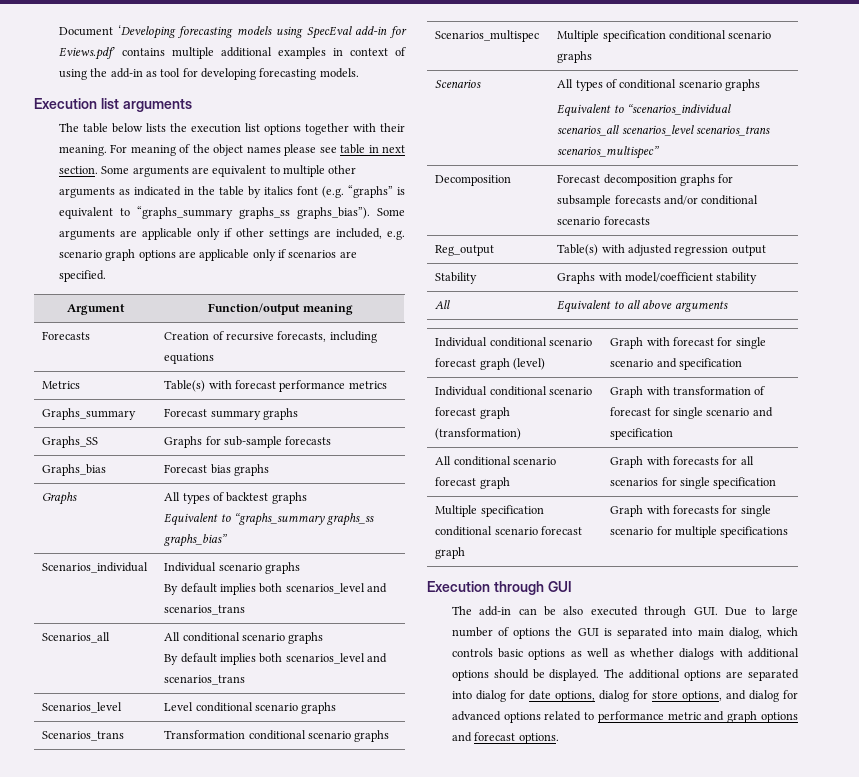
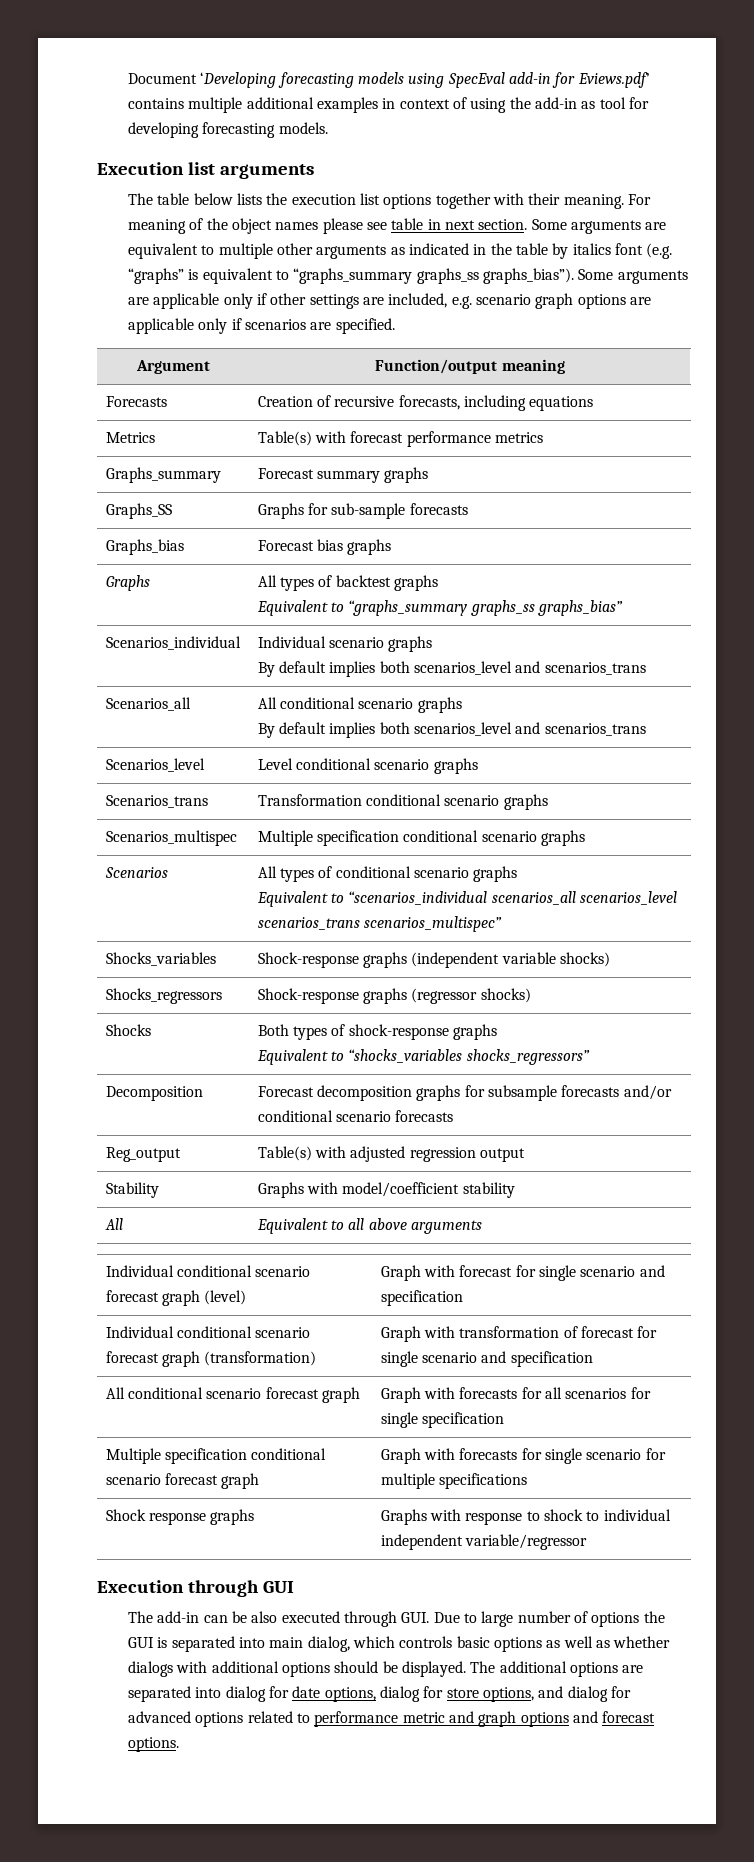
(660, 152) none -> [105,952,216,966] [257,952,610,968] [105,988,222,1004] [257,988,531,1004] [105,1024,151,1036] [257,1024,497,1040] [256,1049,590,1065] // Shocks_variables | Shock-response graphs (independent variable shocks) // Shocks_regressors | Shock-response graphs (regressor shocks) // Shocks | Both types of shock-response graphs // Equivalent to “shocks_variables shocks_regressors”
(789, 532) none -> [105,1509,255,1525] [380,1509,671,1525] [380,1534,588,1550] // Shock response graphs | Graphs with response to shock to individual independent variable/regressor

